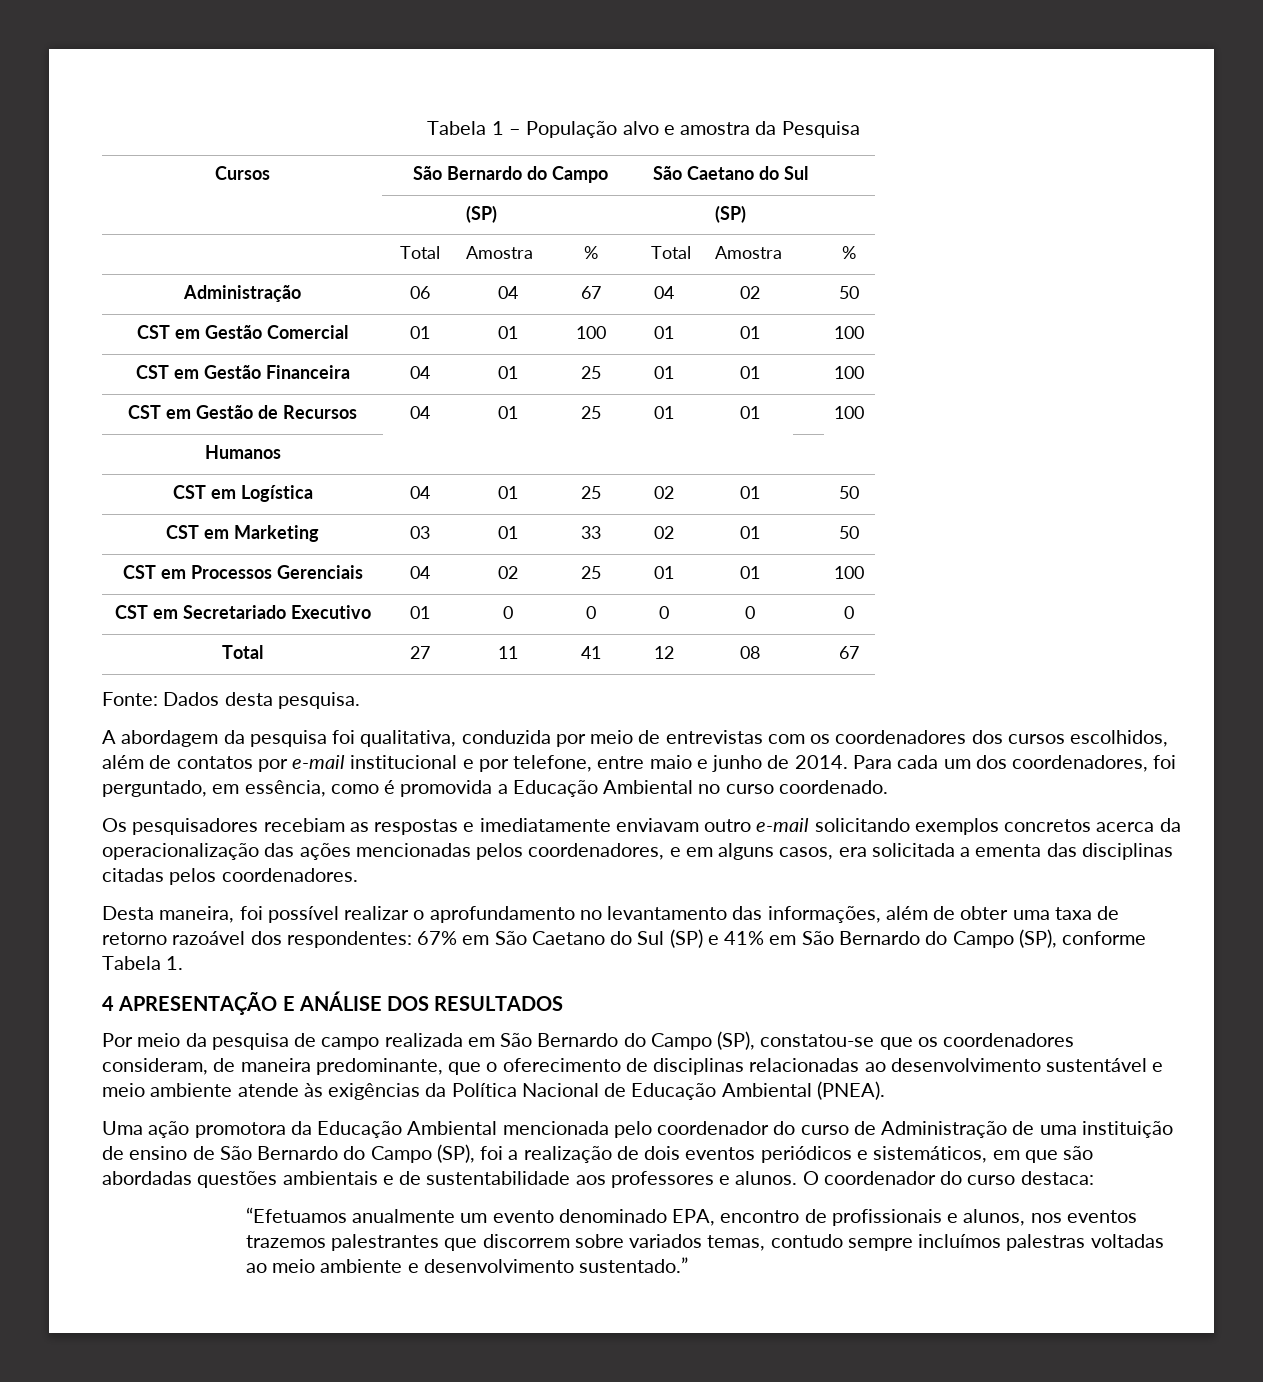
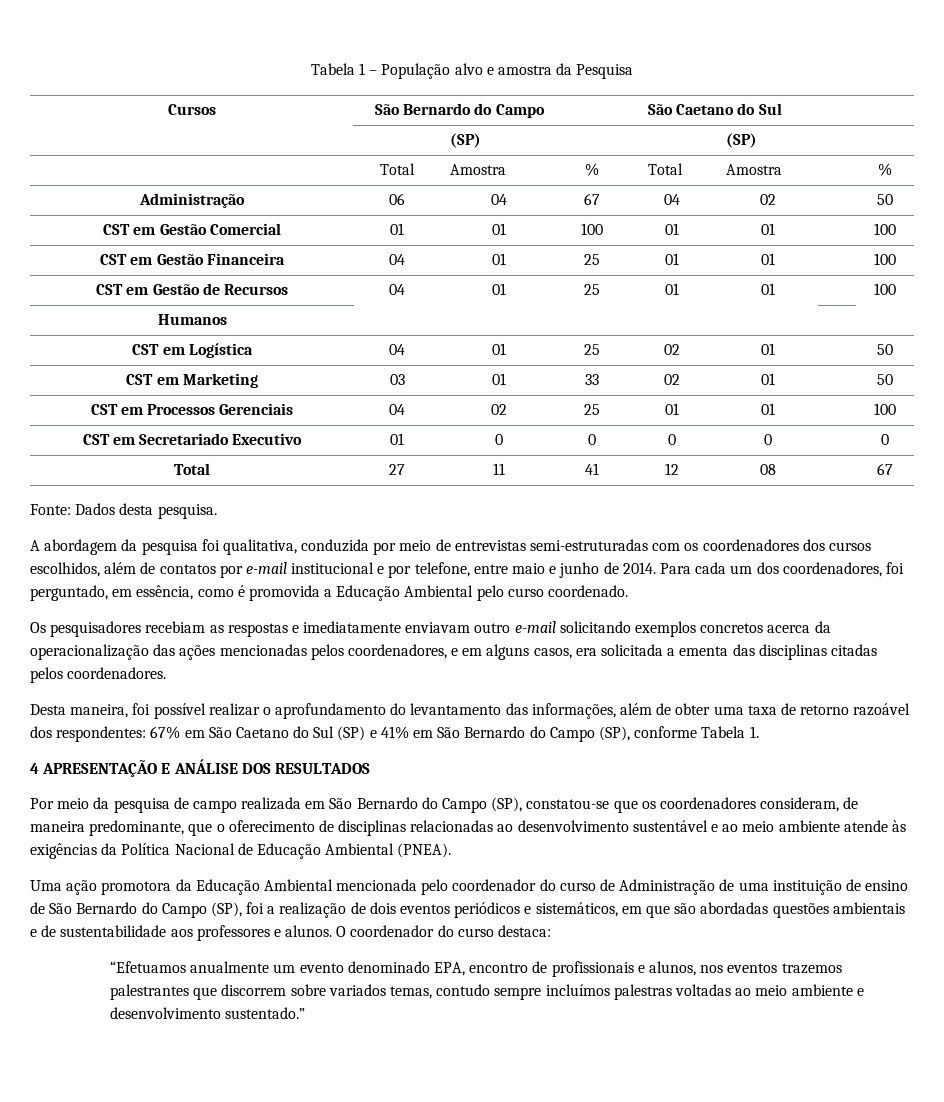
(763, 737) none -> [530,539,649,551] semi-estruturadas
[698,784,721,794] no -> [476,585,504,601] pelo
[579,910,602,920] no -> [390,703,407,715] do
(1164, 1067) none -> [722,824,739,832] ao

